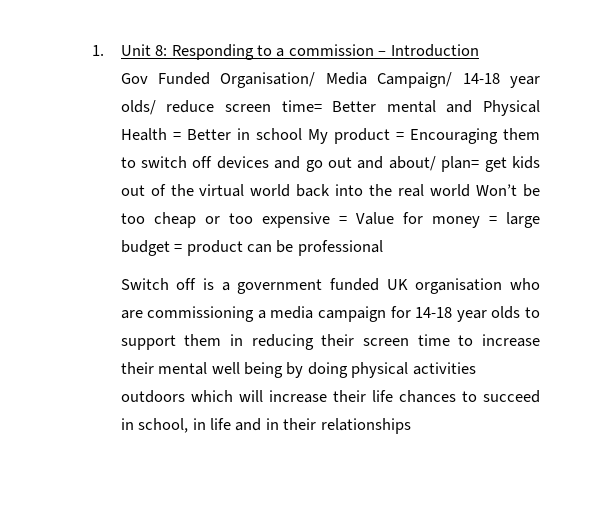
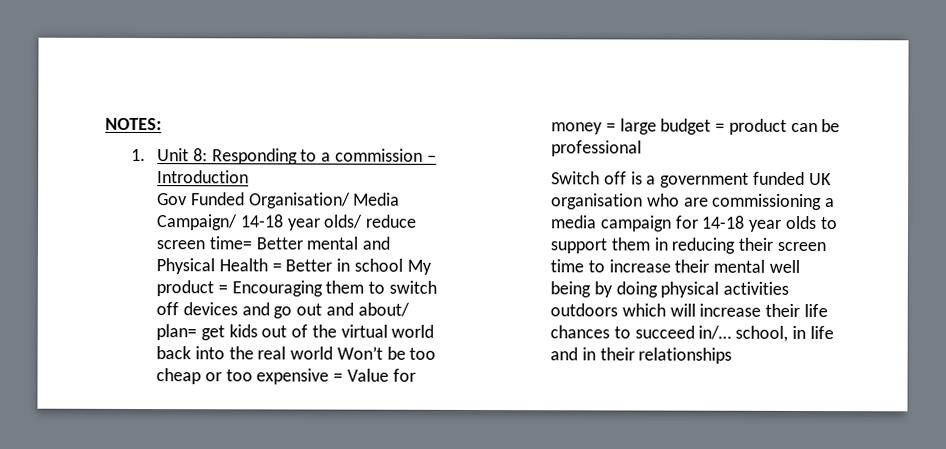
(91, 50) none -> [105,117,162,131] NOTES: //
[120,418,134,430] in -> [698,325,732,340] in/…

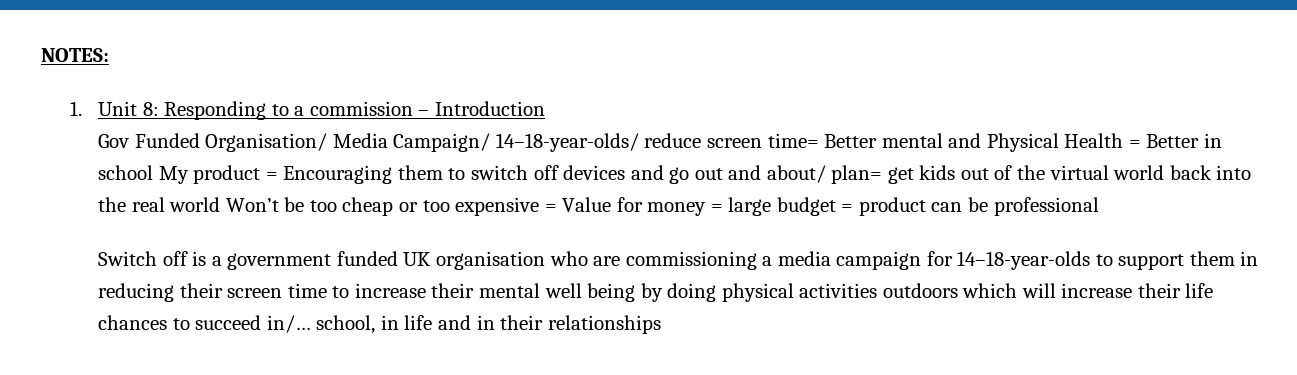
[239,214,364,231] 14-18 year olds/ -> [495,133,639,152] 14–18-year-olds/
[701,215,817,232] 14-18 year olds -> [957,251,1091,270] 14–18-year-olds

